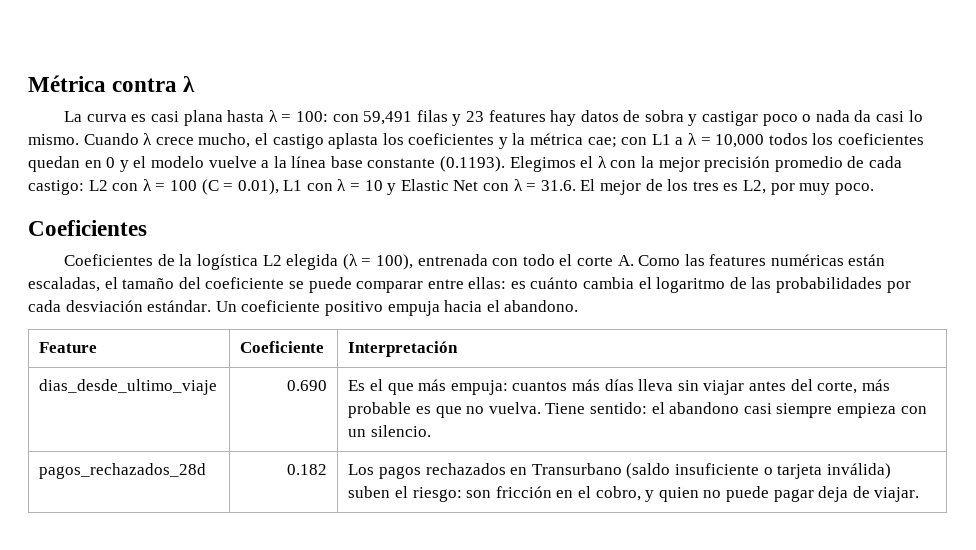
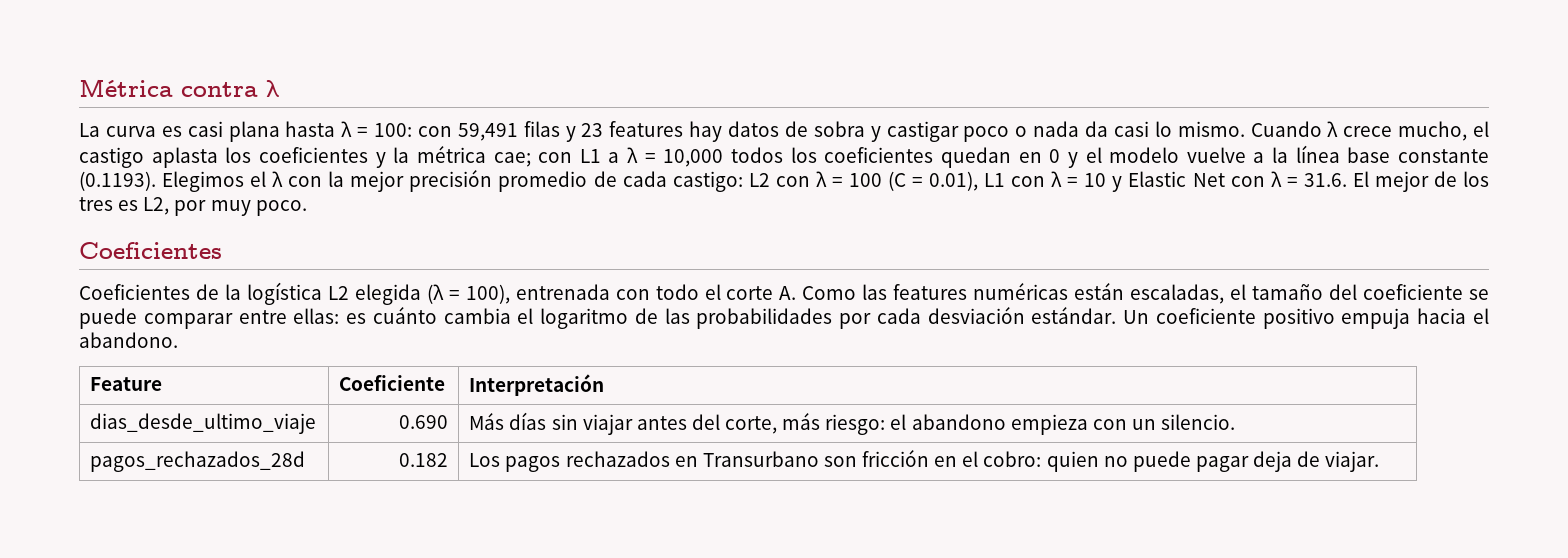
[348,379,674,395] Es el que más empuja: cuantos más días lleva -> [469,412,547,430] Más días
[348,402,833,418] probable es que no vuelva. Tiene sentido: el abandono casi siempre -> [825,414,1006,435] riesgo: el abandono
[626,463,891,479] [348,486,462,502] (saldo insuficiente o tarjeta inválida) suben el riesgo: -> (819, 459) none
[595,486,655,502] cobro, y -> [983,451,1042,467] cobro:

